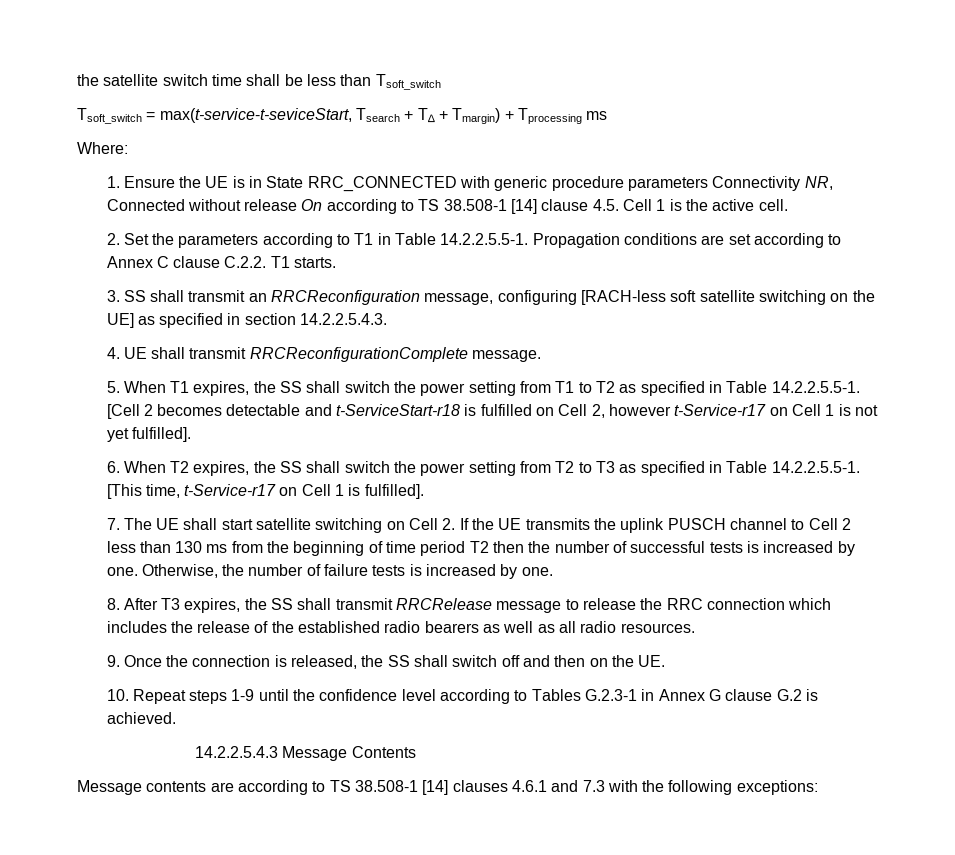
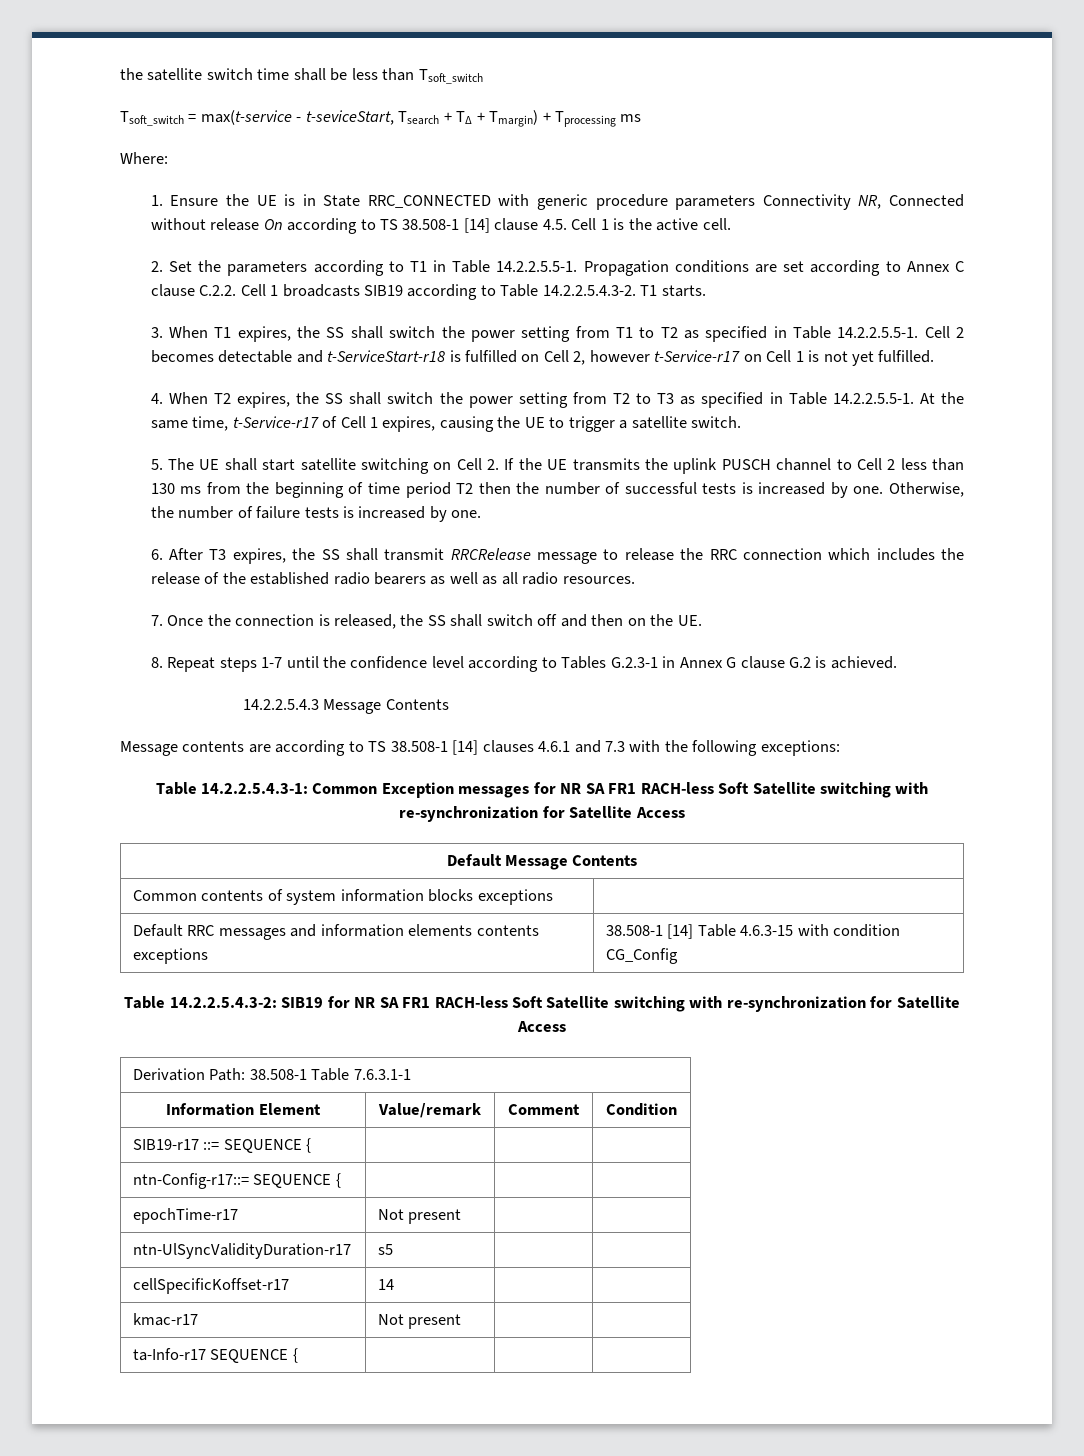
[159,108,352,123] max(t-service-t-seviceStart, -> [200,110,394,125] max(t-service - t-seviceStart,
[270,256,337,268] [106,290,875,305] [106,313,388,328] [106,347,542,362] [106,381,120,393] T1 starts. // 3. SS shall transmit an RRCReconfiguration message, configuring [RACH-less soft satellite switching on the UE] as specified in section 14.2.2.5.4.3. // 4. UE shall transmit RRCReconfigurationComplete message. // 5. -> [240,284,706,300] [150,327,163,338] Cell 1 broadcasts SIB19 according to Table 14.2.2.5.4.3-2. T1 starts. // 3.
[106,404,140,419] [Cell -> [924,326,950,338] Cell
[131,427,191,442] [106,461,120,473] fulfilled]. // 6. -> [878,350,935,363] [150,393,163,404] fulfilled. // 4.
[106,484,142,499] [This -> [919,392,965,404] [150,420,188,429] At the same
[279,484,424,499] [106,518,120,530] on Cell 1 is fulfilled]. // 7. -> [322,416,742,432] [150,459,163,470] of Cell 1 expires, causing the UE to trigger a satellite switch. // 5.
[106,598,120,610] 8. -> [150,549,163,560] 6.
[106,655,120,667] 9. -> [150,615,163,626] 7.
[106,689,129,701] 10. -> [150,657,163,668] 8.
[231,689,255,701] 1-9 -> [261,657,283,668] 1-7
(818, 787) none -> [155,782,929,798] [399,806,685,822] [446,854,638,870] [133,889,553,905] [133,924,539,940] [133,948,209,964] [606,924,901,939] [606,948,679,964] [124,996,960,1012] [517,1021,566,1032] [133,1068,411,1081] [166,1103,321,1116] [378,1103,481,1118] [508,1104,580,1115] [606,1103,677,1116] [133,1138,312,1153] [133,1173,341,1189] [133,1208,239,1224] [378,1209,462,1224] [133,1243,352,1259] [378,1244,394,1255] [133,1278,290,1294] [378,1279,395,1290] [133,1313,199,1326] [378,1314,462,1329] [133,1348,298,1363] // Table 14.2.2.5.4.3-1: Common Exception messages for NR SA FR1 RACH-less Soft Satellite switching with re-synchronization for Satellite Access // Default Message Contents // Common contents of system information blocks exceptions | // Default RRC messages and information elements contents exceptions | 38.508-1 [14] Table 4.6.3-15 with condition CG_Config // Table 14.2.2.5.4.3-2: SIB19 for NR SA FR1 RACH-less Soft Satellite switching with re-synchronization for Satellite Access // Derivation Path: 38.508-1 Table 7.6.3.1-1 // Information Element | Value/remark | Comment | Condition // SIB19-r17 ::= SEQUENCE { | | | // ntn-Config-r17::= SEQUENCE { | | | // epochTime-r17 | Not present | | // ntn-UlSyncValidityDuration-r17 | s5 | | // cellSpecificKoffset-r17 | 14 | | // kmac-r17 | Not present | | // ta-Info-r17 SEQUENCE { | | |

